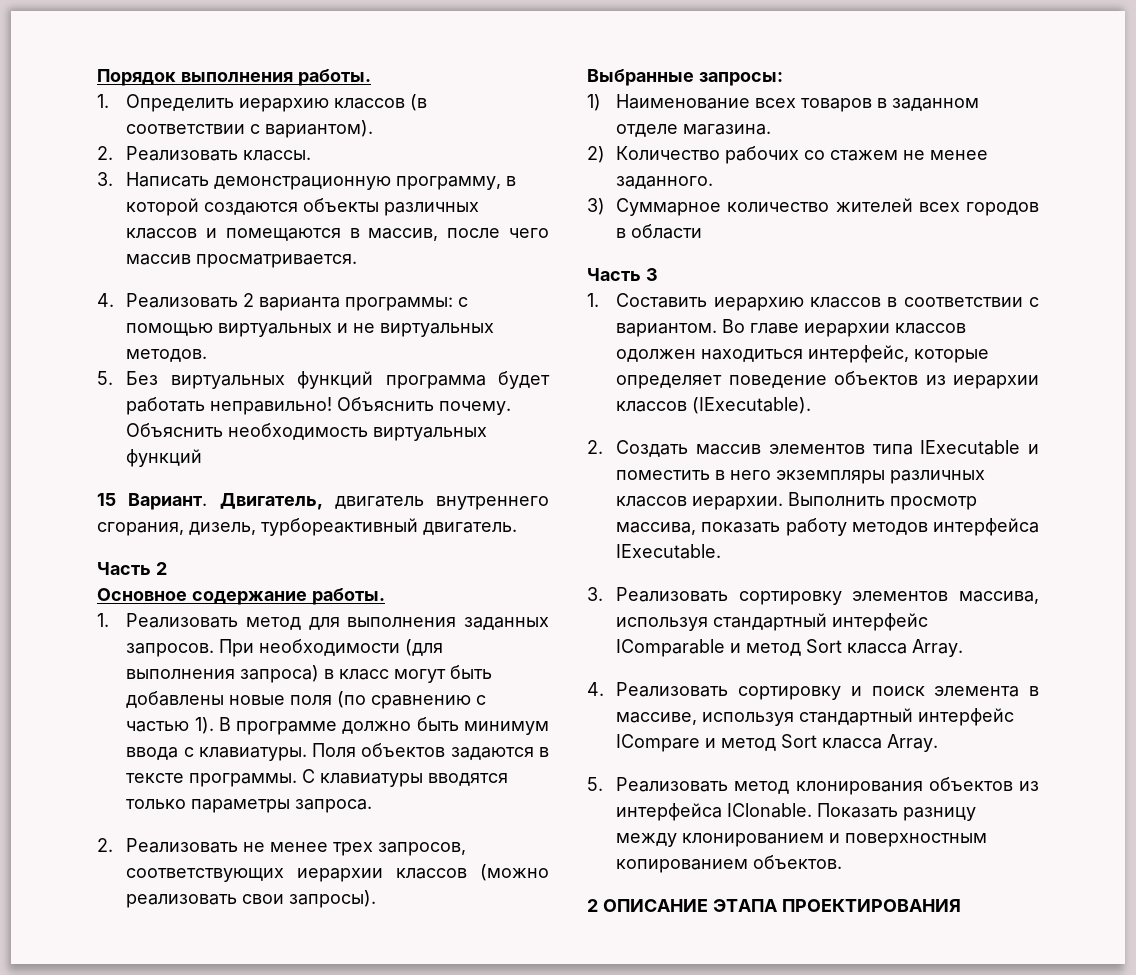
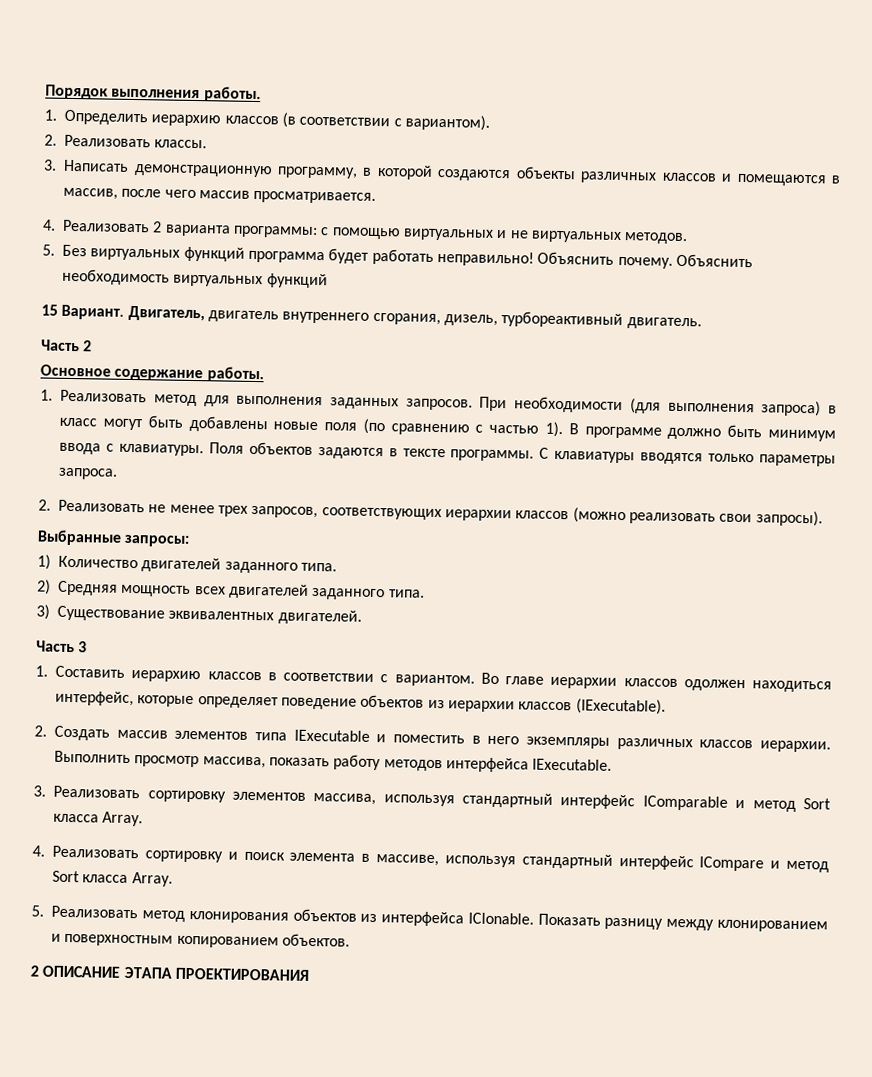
[616,94,980,112] [616,124,772,137] [587,146,989,164] [616,176,714,189] [587,198,1039,216] [616,224,703,239] Наименование всех товаров в заданном отделе магазина. // 2) Количество рабочих со стажем не менее заданного. // 3) Суммарное количество жителей всех городов в области -> [58,555,337,574] [37,579,425,601] [36,604,362,625] Количество двигателей заданного типа. // 2) Средняя мощность всех двигателей заданного типа. // 3) Существование эквивалентных двигателей.

